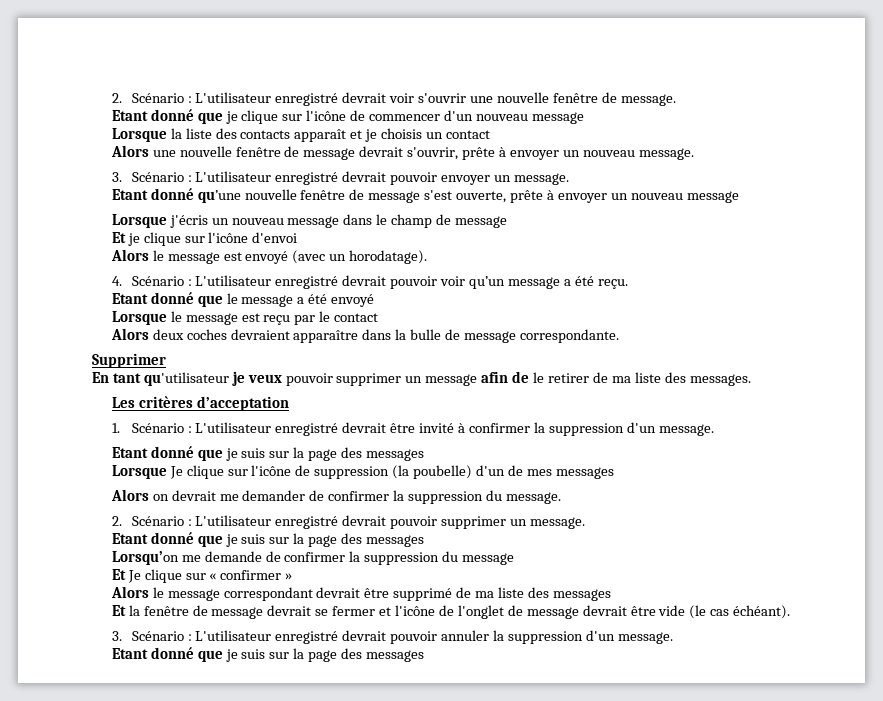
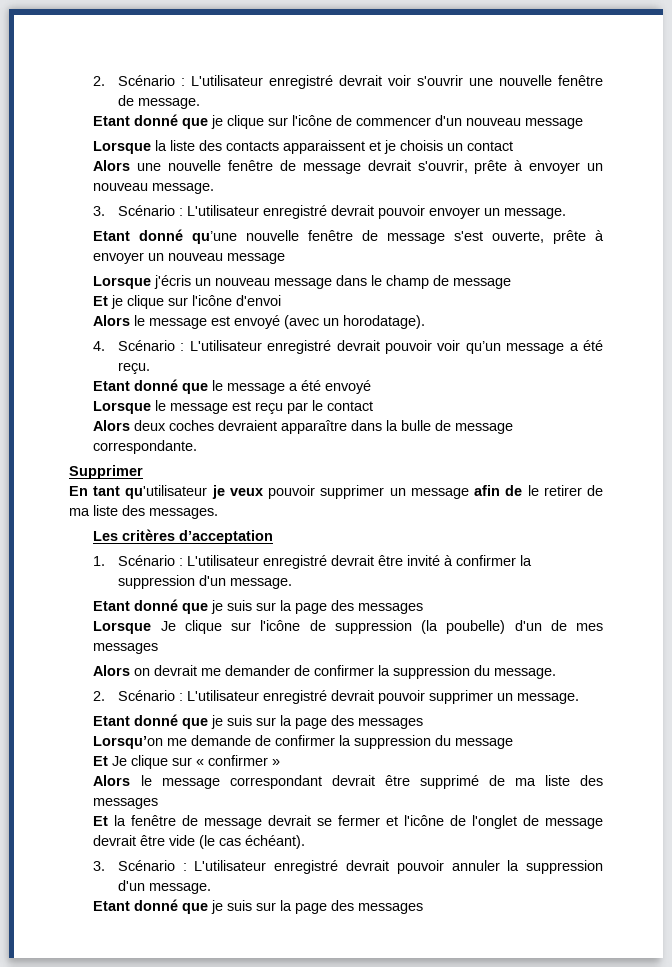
[294,129,347,142] apparaît -> [283,140,366,154] apparaissent

